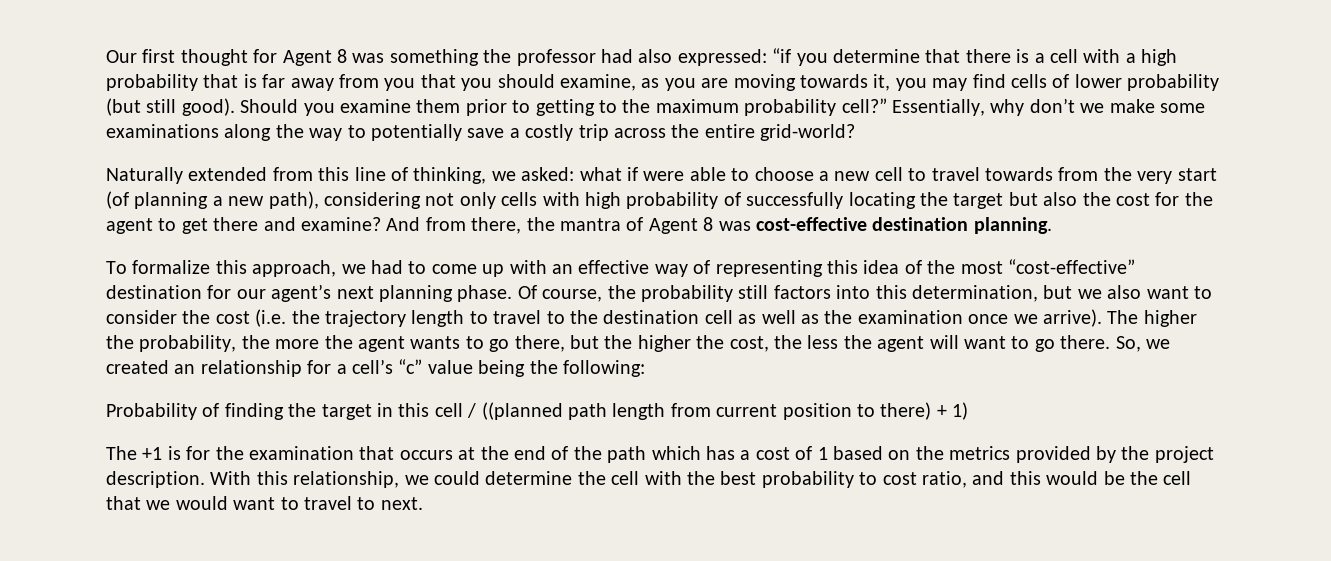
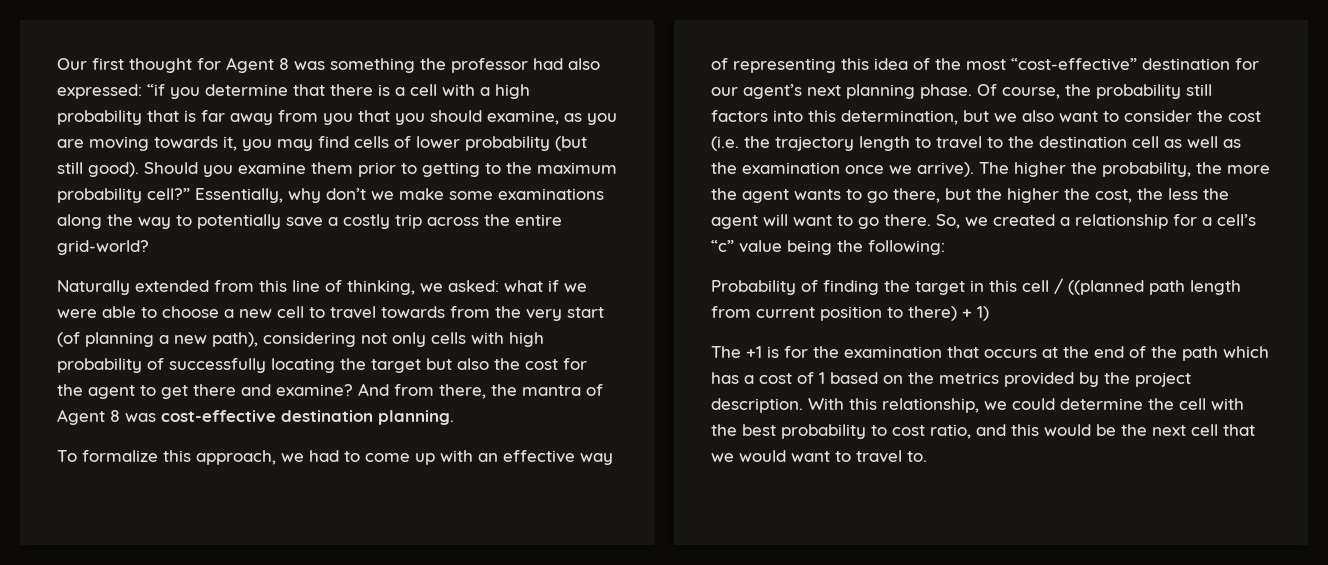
(638, 174) none -> [564,283,587,292] we
[174,364,196,374] an -> [1060,217,1070,226] a
(1158, 478) none -> [1152,425,1186,436] next
[357,497,423,510] to next. -> [907,451,927,462] to.

